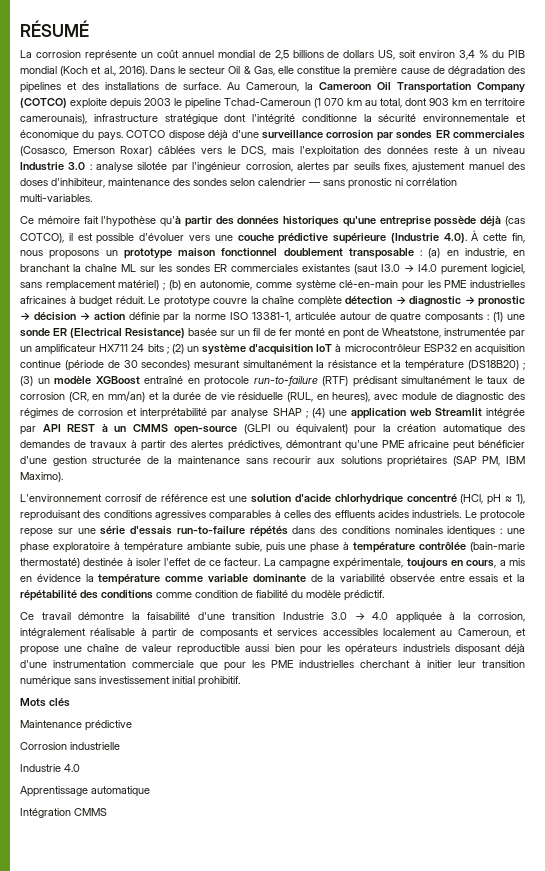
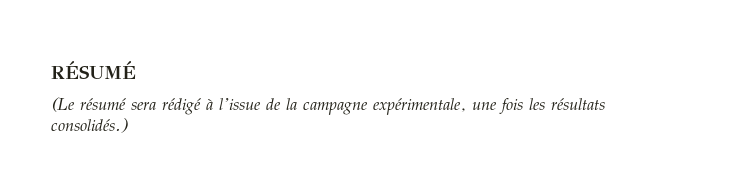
[20,50,526,61] [20,66,526,77] [20,82,525,93] [20,98,525,109] [20,114,526,125] [20,130,525,141] [20,146,526,157] [20,162,525,173] [20,178,457,189] [20,194,92,202] [20,216,525,227] [20,230,525,244] [20,248,525,259] [20,264,525,275] [20,280,525,291] [20,296,525,307] [20,312,525,323] [20,328,525,339] [20,344,525,355] [20,360,526,371] [20,376,525,387] [20,391,525,402] [20,408,525,419] [20,424,525,435] [20,440,526,451] [20,456,526,467] [20,472,63,482] [20,494,526,505] [20,510,525,521] [20,526,525,537] [20,542,526,553] [20,558,525,569] [20,574,525,585] [20,590,384,601] [20,612,525,623] [20,628,526,639] [20,644,525,655] [20,660,525,671] [20,676,240,687] [20,698,70,707] [20,720,132,731] [20,742,120,750] [20,764,80,772] [20,786,150,797] [20,808,107,818] La corrosion représente un coût annuel mondial de 2,5 billions de dollars US, soit environ 3,4 % du PIB mondial (Koch et al., 2016). Dans le secteur Oil & Gas, elle constitue la première cause de dégradation des pipelines et des installations de surface. Au Cameroun, la Cameroon Oil Transportation Company (COTCO) exploite depuis 2003 le pipeline Tchad-Cameroun (1 070 km au total, dont 903 km en territoire camerounais), infrastructure stratégique dont l'intégrité conditionne la sécurité environnementale et économique du pays. COTCO dispose déjà d'une surveillance corrosion par sondes ER commerciales (Cosasco, Emerson Roxar) câblées vers le DCS, mais l'exploitation des données reste à un niveau Industrie 3.0 : analyse silotée par l'ingénieur corrosion, alertes par seuils fixes, ajustement manuel des doses d'inhibiteur, maintenance des sondes selon calendrier — sans pronostic ni corrélation multi-variables. // Ce mémoire fait l'hypothèse qu'à partir des données historiques qu'une entreprise possède déjà (cas COTCO), il est possible d'évoluer vers une couche prédictive supérieure (Industrie 4.0). À cette fin, nous proposons un prototype maison fonctionnel doublement transposable : (a) en industrie, en branchant la chaîne ML sur les sondes ER commerciales existantes (saut I3.0 → I4.0 purement logiciel, sans remplacement matériel) ; (b) en autonomie, comme système clé-en-main pour les PME industrielles africaines à budget réduit. Le prototype couvre la chaîne complète détection → diagnostic → pronostic → décision → action définie par la norme ISO 13381-1, articulée autour de quatre composants : (1) une sonde ER (Electrical Resistance) basée sur un fil de fer monté en pont de Wheatstone, instrumentée par un amplificateur HX711 24 bits ; (2) un système d'acquisition IoT à microcontrôleur ESP32 en acquisition continue (période de 30 secondes) mesurant simultanément la résistance et la température (DS18B20) ; (3) un modèle XGBoost entraîné en protocole run-to-failure (RTF) prédisant simultanément le taux de corrosion (CR, en mm/an) et la durée de vie résiduelle (RUL, en heures), avec module de diagnostic des régimes de corrosion et interprétabilité par analyse SHAP ; (4) une application web Streamlit intégrée par API REST à un CMMS open-source (GLPI ou équivalent) pour la création automatique des demandes de travaux à partir des alertes prédictives, démontrant qu'une PME africaine peut bénéficier d'une gestion structurée de la maintenance sans recourir aux solutions propriétaires (SAP PM, IBM Maximo). // L'environnement corrosif de référence est une solution d'acide chlorhydrique concentré (HCl, pH ≈ 1), reproduisant des conditions agressives comparables à celles des effluents acides industriels. Le protocole repose sur une série d'essais run-to-failure répétés dans des conditions nominales identiques : une phase exploratoire à température ambiante subie, puis une phase à température contrôlée (bain-marie thermostaté) destinée à isoler l'effet de ce facteur. La campagne expérimentale, toujours en cours, a mis en évidence la température comme variable dominante de la variabilité observée entre essais et la répétabilité des conditions comme condition de fiabilité du modèle prédictif. // Ce travail démontre la faisabilité d'une transition Industrie 3.0 → 4.0 appliquée à la corrosion, intégralement réalisable à partir de composants et services accessibles localement au Cameroun, et propose une chaîne de valeur reproductible aussi bien pour les opérateurs industriels disposant déjà d'une instrumentation commerciale que pour les PME industrielles cherchant à initier leur transition numérique sans investissement initial prohibitif. // Mots clés // Maintenance prédictive // Corrosion industrielle // Industrie 4.0 // Apprentissage automatique // Intégration CMMS -> [51,97,605,115] [51,118,128,133] (Le résumé sera rédigé à l’issue de la campagne expérimentale, une fois les résultats consolidés.)

